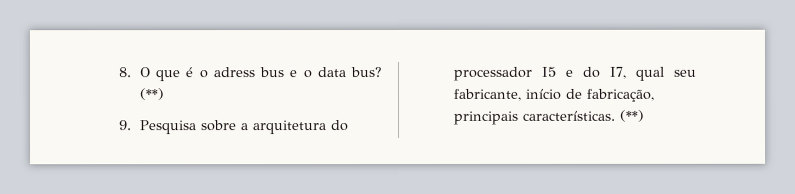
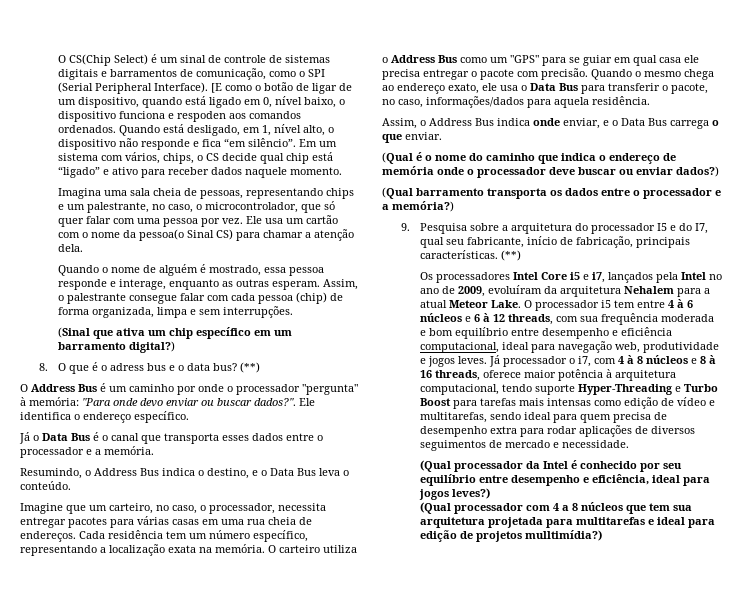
(118, 72) none -> [57,54,330,66] [57,68,325,80] [57,82,352,94] [57,96,345,108] [57,111,301,122] [57,124,334,136] [57,138,337,150] [57,152,333,164] [57,166,342,178] [57,188,354,199] [57,201,335,213] [57,215,338,227] [57,229,354,241] [57,244,83,252] [57,264,324,276] [57,279,358,290] [57,292,343,304] [57,306,293,318] [57,327,292,339] [57,341,175,353] O CS(Chip Select) é um sinal de controle de sistemas digitais e barramentos de comunicação, como o SPI (Serial Peripheral Interface). [E como o botão de ligar de um dispositivo, quando está ligado em 0, nível baixo, o dispositivo funciona e respoden aos comandos ordenados. Quando está desligado, em 1, nível alto, o dispositivo não responde e fica “em silêncio”. Em um sistema com vários, chips, o CS decide qual chip está “ligado” e ativo para receber dados naquele momento. // Imagina uma sala cheia de pessoas, representando chips e um palestrante, no caso, o microcontrolador, que só quer falar com uma pessoa por vez. Ele usa um cartão com o nome da pessoa(o Sinal CS) para chamar a atenção dela. // Quando o nome de alguém é mostrado, essa pessoa responde e interage, enquanto as outras esperam. Assim, o palestrante consegue falar com cada pessoa (chip) de forma organizada, limpa e sem interrupções. // (Sinal que ativa um chip específico em um barramento digital?) //
(165, 94) none -> [20,383,358,395] [20,397,315,407] [20,411,189,423] [19,432,323,444] [20,446,154,458] [20,468,349,479] [20,481,71,490] [20,503,326,514] [20,516,312,528] [20,530,308,542] [20,544,357,556] [382,55,699,66] [382,68,714,80] [382,83,708,94] [382,96,650,108] [382,118,719,129] [382,132,442,143] [382,152,676,164] [382,166,719,178] [382,187,721,199] [382,201,454,212] // O Address Bus é um caminho por onde o processador "pergunta" à memória: "Para onde devo enviar ou buscar dados?". Ele identifica o endereço específico. // Já o Data Bus é o canal que transporta esses dados entre o processador e a memória. // Resumindo, o Address Bus indica o destino, e o Data Bus leva o conteúdo. // Imagine que um carteiro, no caso, o processador, necessita entregar pacotes para várias casas em uma rua cheia de endereços. Cada residência tem um número específico, representando a localização exata na memória. O carteiro utiliza o Address Bus como um "GPS" para se guiar em qual casa ele precisa entregar o pacote com precisão. Quando o mesmo chega ao endereço exato, ele usa o Data Bus para transferir o pacote, no caso, informações/dados para aquela residência. // Assim, o Address Bus indica onde enviar, e o Data Bus carrega o que enviar. // (Qual é o nome do caminho que indica o endereço de memória onde o processador deve buscar ou enviar dados?) // (Qual barramento transporta os dados entre o processador e a memória?)
(645, 115) none -> [419,272,722,283] [419,285,710,297] [419,299,693,311] [419,313,714,325] [419,327,672,339] [419,341,719,353] [419,355,716,367] [419,369,676,381] [419,384,718,395] [419,397,715,409] [419,412,667,423] [419,425,695,437] [419,440,629,451] [419,460,682,472] [419,474,710,486] [418,488,490,500] [419,502,692,514] [419,517,715,528] [419,530,602,542] // Os processadores Intel Core i5 e i7, lançados pela Intel no ano de 2009, evoluíram da arquitetura Nehalem para a atual Meteor Lake. O processador i5 tem entre 4 à 6 núcleos e 6 à 12 threads, com sua frequência moderada e bom equilíbrio entre desempenho e eficiência computacional, ideal para navegação web, produtividade e jogos leves. Já processador o i7, com 4 à 8 núcleos e 8 à 16 threads, oferece maior potência à arquitetura computacional, tendo suporte Hyper-Threading e Turbo Boost para tarefas mais intensas como edição de vídeo e multitarefas, sendo ideal para quem precisa de desempenho extra para rodar aplicações de diversos seguimentos de mercado e necessidade. // (Qual processador da Intel é conhecido por seu equilíbrio entre desempenho e eficiência, ideal para jogos leves?) // (Qual processador com 4 a 8 núcleos que tem sua arquitetura projetada para multitarefas e ideal para edição de projetos mulltimídia?)

